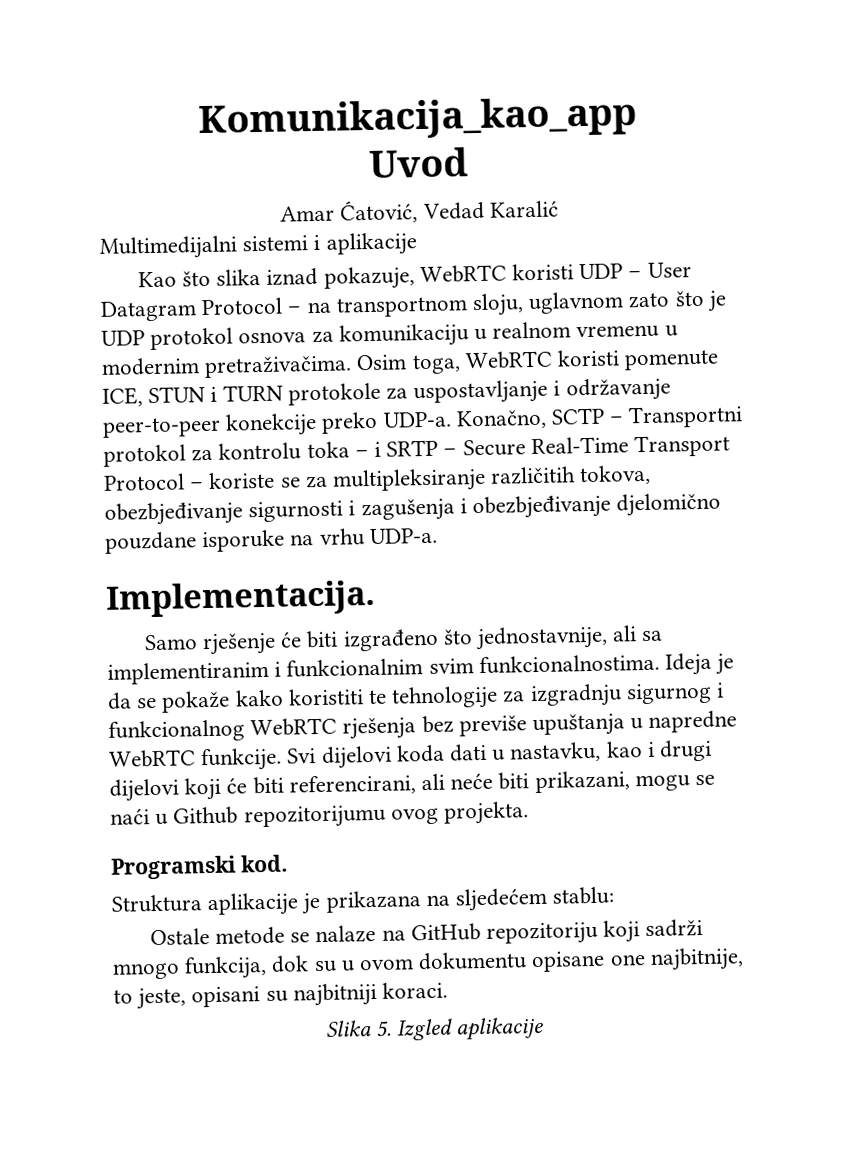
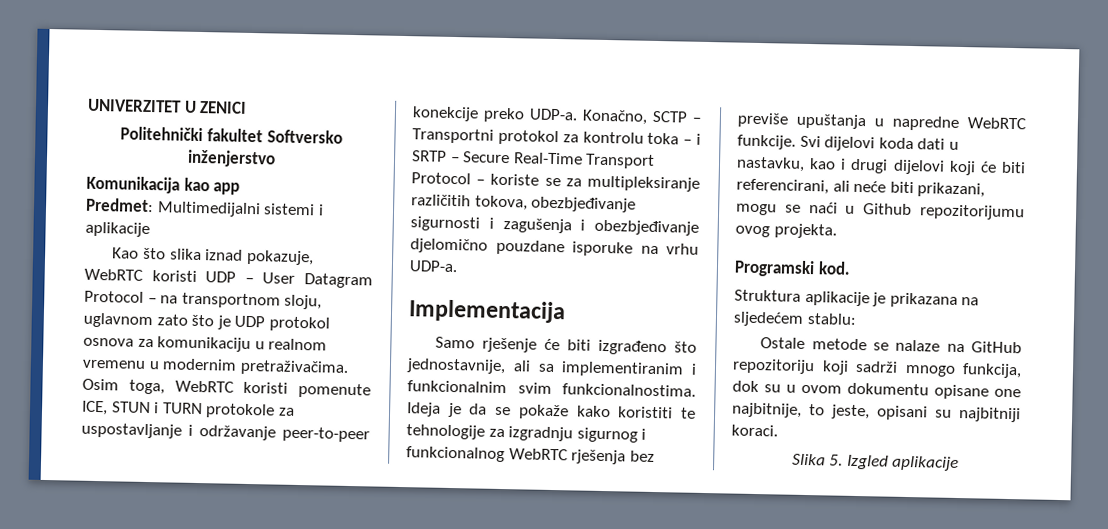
[198,96,637,143] [369,147,468,178] [280,200,559,224] Komunikacija_kao_app // Uvod // Amar Ćatović, Vedad Karalić // -> [87,98,248,114] [120,126,343,144] [186,149,276,168] [86,175,241,195] [85,197,154,213] UNIVERZITET U ZENICI // Politehnički fakultet Softversko inženjerstvo // Komunikacija kao app // Predmet:
[105,579,376,618] Implementacija. -> [408,299,566,324] Implementacija

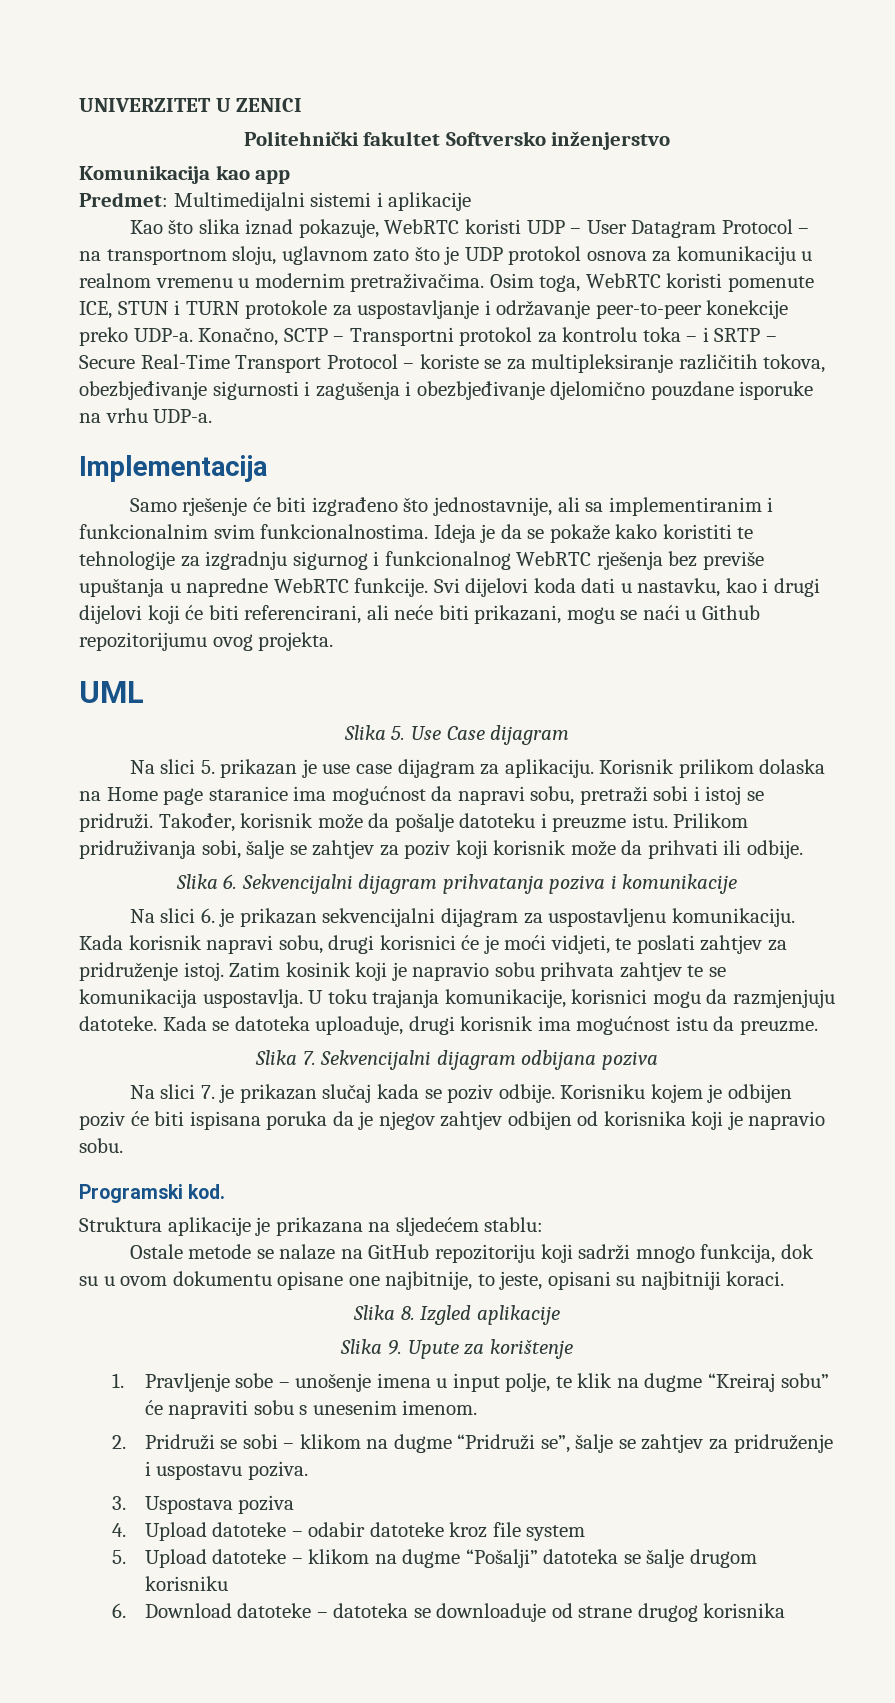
(837, 231) none -> [79,681,144,703] [343,725,570,745] [129,759,826,778] [79,786,764,805] [79,813,749,832] [79,840,803,859] [175,874,738,894] [129,908,795,927] [79,935,787,954] [79,962,726,981] [79,989,835,1008] [79,1016,818,1035] [255,1050,658,1070] [129,1084,792,1103] [79,1111,826,1130] [79,1138,123,1153] // UML // Slika 5. Use Case dijagram // Na slici 5. prikazan je use case dijagram za aplikaciju. Korisnik prilikom dolaska na Home page staranice ima mogućnost da napravi sobu, pretraži sobi i istoj se pridruži. Također, korisnik može da pošalje datoteku i preuzme istu. Prilikom pridruživanja sobi, šalje se zahtjev za poziv koji korisnik može da prihvati ili odbije. // Slika 6. Sekvencijalni dijagram prihvatanja poziva i komunikacije // Na slici 6. je prikazan sekvencijalni dijagram za uspostavljenu komunikaciju. Kada korisnik napravi sobu, drugi korisnici će je moći vidjeti, te poslati zahtjev za pridruženje istoj. Zatim kosinik koji je napravio sobu prihvata zahtjev te se komunikacija uspostavlja. U toku trajanja komunikacije, korisnici mogu da razmjenjuju datoteke. Kada se datoteka uploaduje, drugi korisnik ima mogućnost istu da preuzme. // Slika 7. Sekvencijalni dijagram odbijana poziva // Na slici 7. je prikazan slučaj kada se poziv odbije. Korisniku kojem je odbijen poziv će biti ispisana poruka da je njegov zahtjev odbijen od korisnika koji je napravio sobu.
[829,454,844,466] 5. -> [400,1306,415,1320] 8.
(960, 463) none -> [340,1339,573,1359] [111,1373,829,1392] [144,1400,478,1419] [111,1434,833,1453] [144,1461,308,1480] [111,1495,295,1514] [111,1522,586,1541] [111,1549,757,1568] [144,1576,228,1591] [111,1603,786,1622] // Slika 9. Upute za korištenje // 1. Pravljenje sobe – unošenje imena u input polje, te klik na dugme “Kreiraj sobu” će napraviti sobu s unesenim imenom. // 2. Pridruži se sobi – klikom na dugme “Pridruži se”, šalje se zahtjev za pridruženje i uspostavu poziva. // 3. Uspostava poziva // 4. Upload datoteke – odabir datoteke kroz file system // 5. Upload datoteke – klikom na dugme “Pošalji” datoteka se šalje drugom korisniku // 6. Download datoteke – datoteka se downloaduje od strane drugog korisnika

